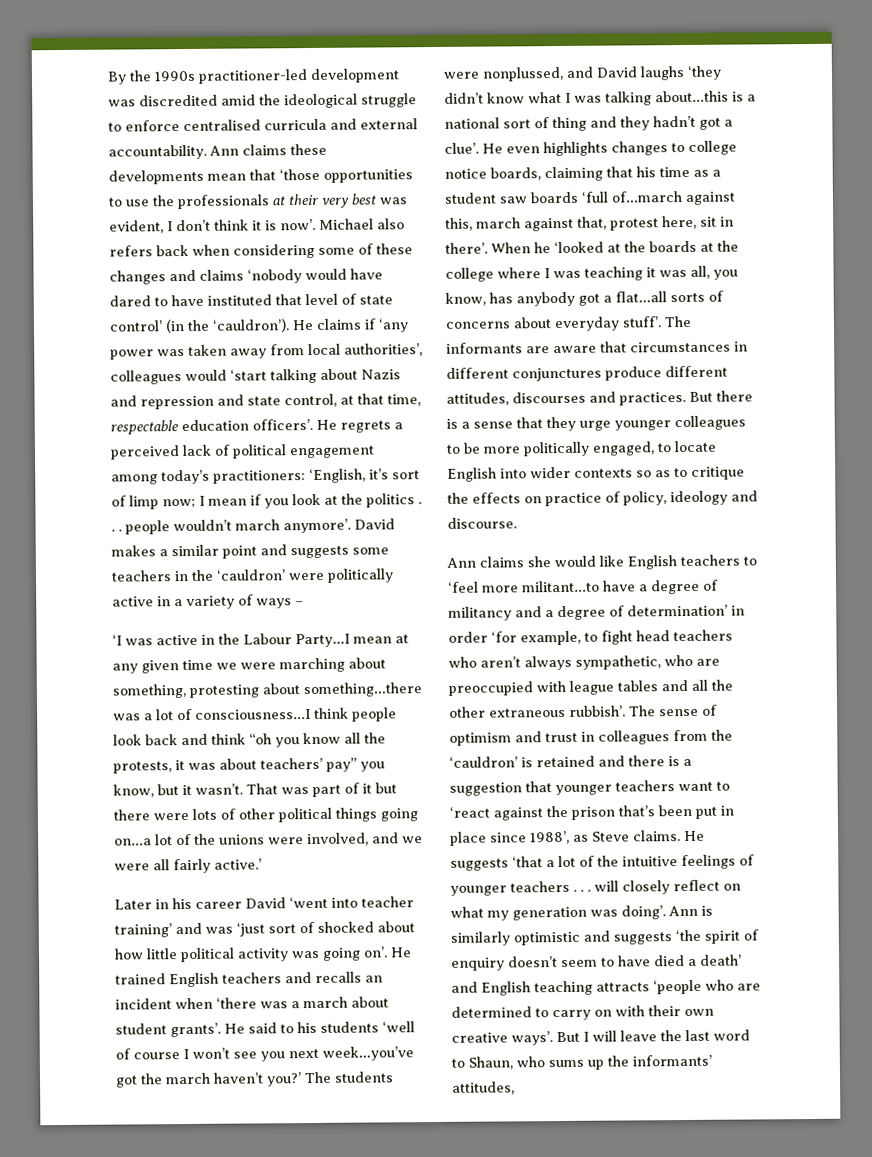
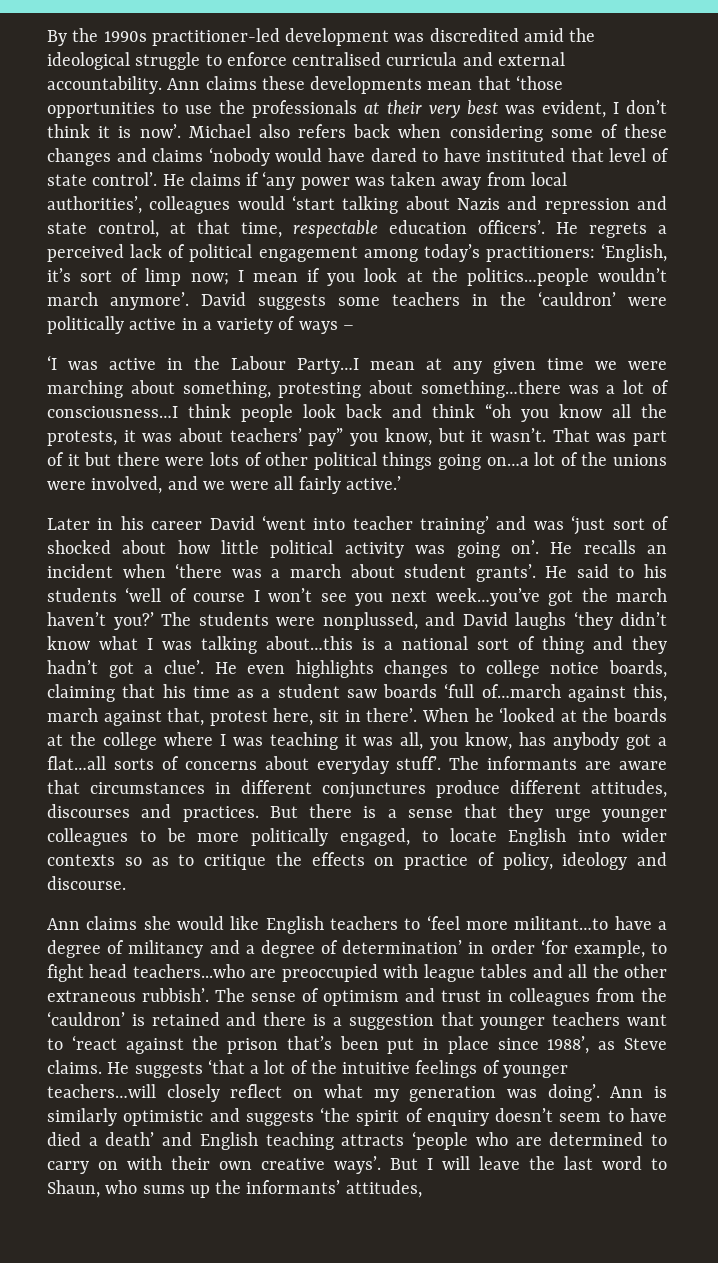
[109,318,290,334] control’ (in the ‘cauldron’). -> [92,172,158,186] control’.
[366,493,422,508] [111,518,395,535] [111,544,287,559] politics . . . people wouldn’t march anymore’. David makes a similar point and -> [466,268,667,286] [47,292,246,310] politics…people wouldn’t march anymore’. David
[115,972,312,988] trained English teachers and -> (573, 548) none
[673,629,733,642] [448,654,693,671] teachers who aren’t always sympathetic, who -> [132,964,245,978] teachers...who
[510,880,619,893] teachers . . . will -> [47,1084,156,1098] teachers…will

